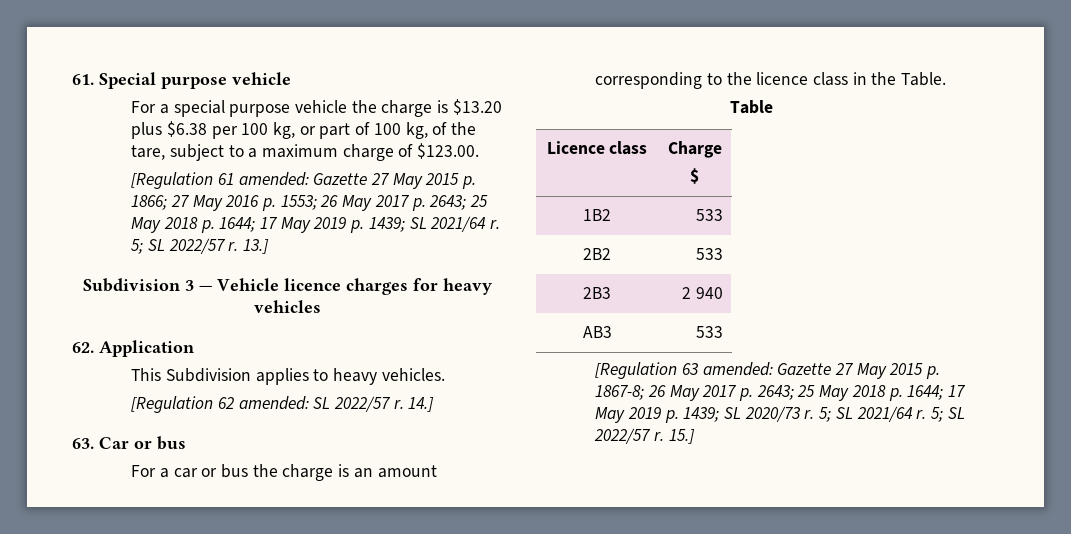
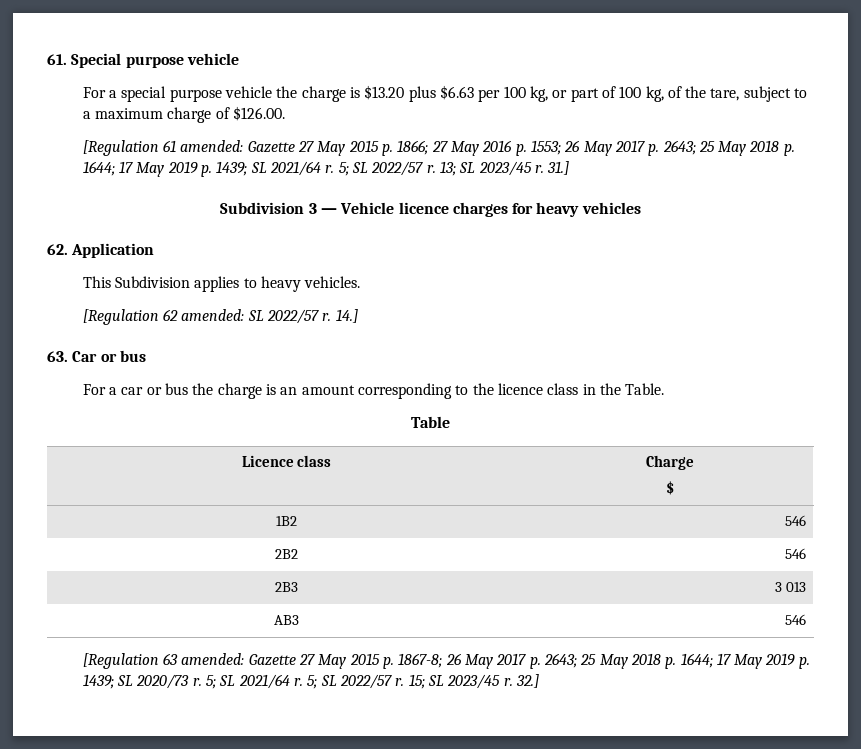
[166,121,207,137] $6.38 -> [439,85,474,100] $6.63
[417,143,480,159] $123.00. -> [233,106,286,121] $126.00.
[242,239,269,254] 13.] -> [439,161,570,176] 13; SL 2023/45 r. 31.]
[695,209,723,221] 533 -> [785,515,807,526] 546
[695,248,723,260] 533 -> [785,548,807,559] 546
[681,287,723,299] 2 940 -> [775,582,807,592] 3 013
[695,326,723,338] 533 -> [785,614,807,625] 546
[668,429,695,444] 15.] -> [408,674,539,689] 15; SL 2023/45 r. 32.]

